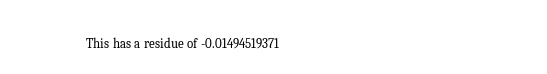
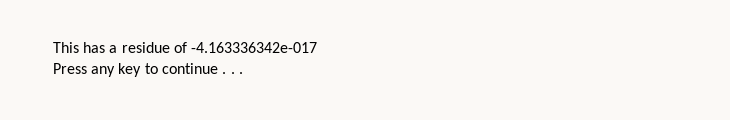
[200,38,279,49] -0.01494519371 -> [191,42,318,53] [52,63,243,77] -4.163336342e-017 // Press any key to continue . . .

